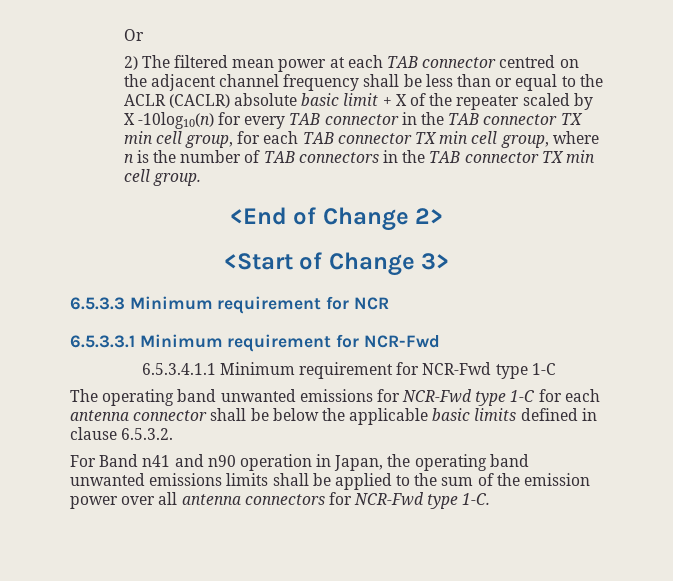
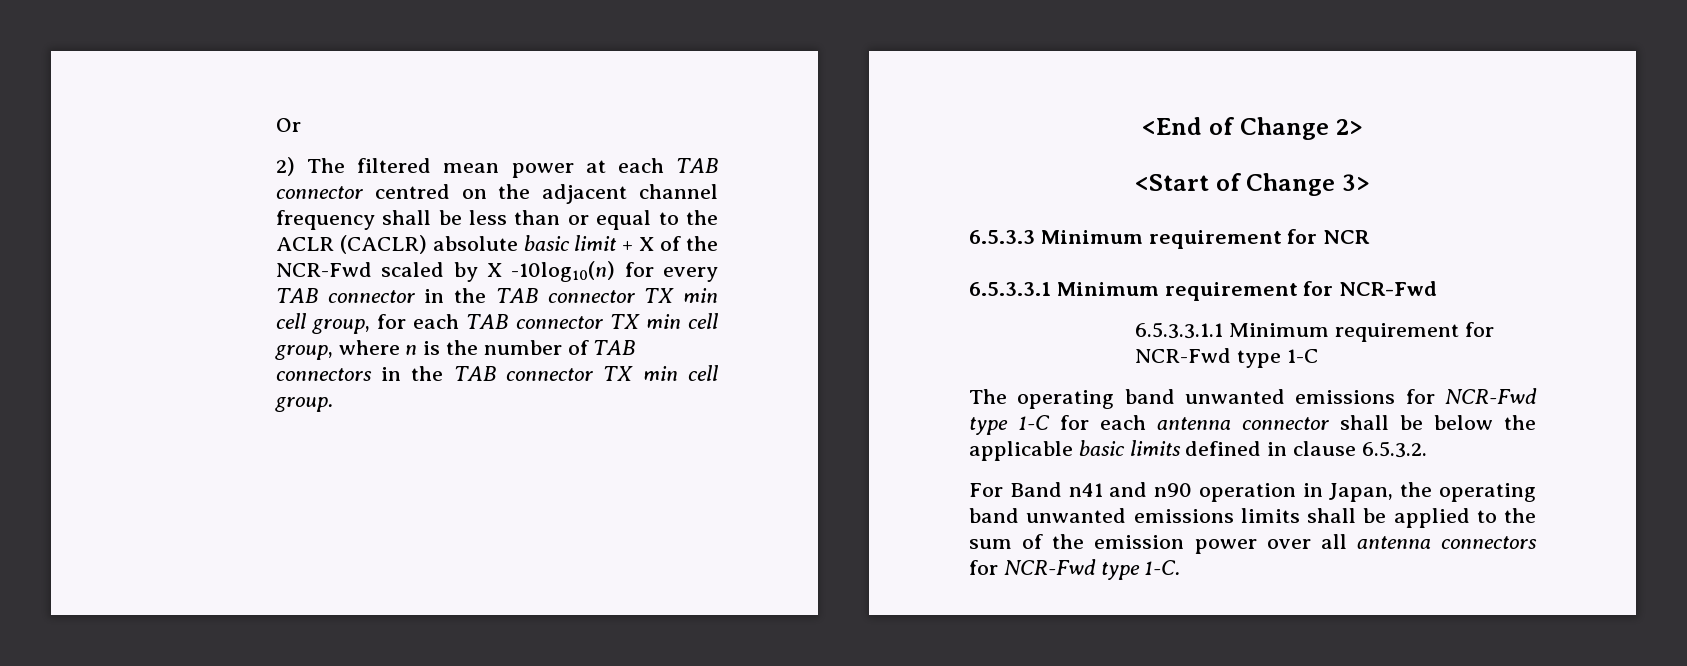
[456,95,520,110] repeater -> [275,262,372,277] NCR-Fwd
[141,363,216,375] 6.5.3.4.1.1 -> [1135,322,1224,339] 6.5.3.3.1.1

